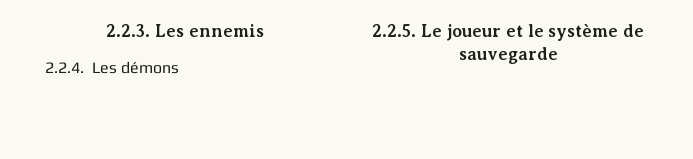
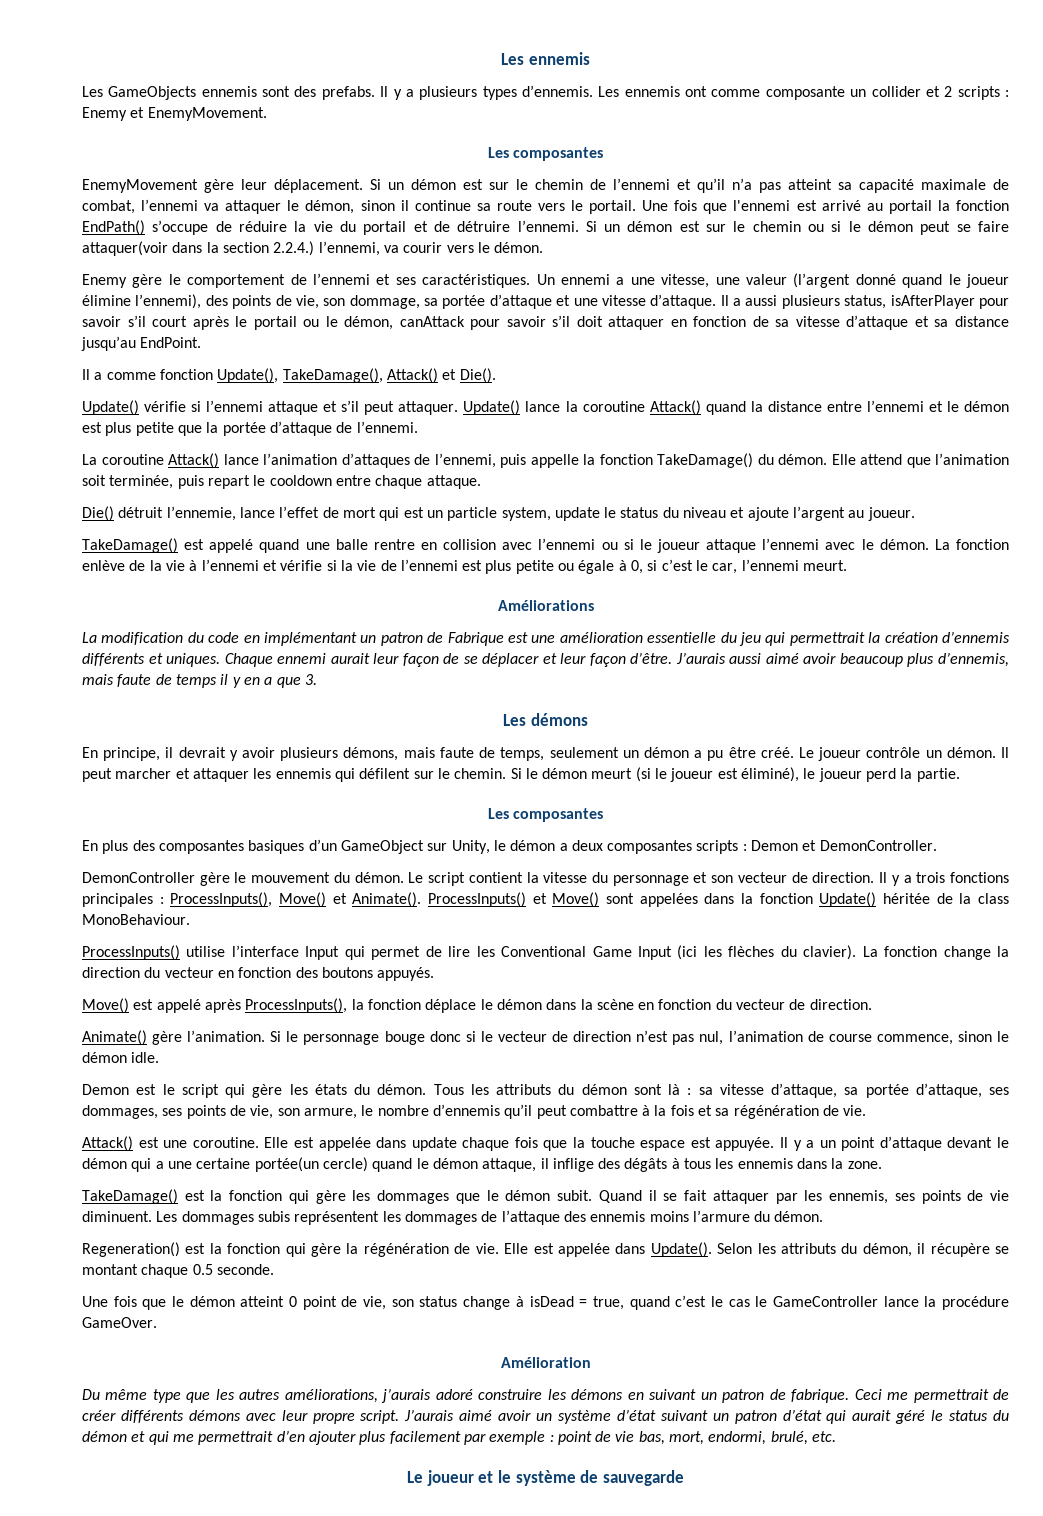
[106,24,151,37] 2.2.3. -> (501, 59) none
[45,61,180,74] [371,24,416,37] 2.2.4. Les démons // 2.2.5. -> [82,85,1010,100] [82,107,267,121] [487,147,604,161] [82,178,1009,193] [82,199,1009,214] [82,220,1010,235] [82,241,544,256] [82,273,1009,288] [82,294,1010,309] [82,315,1009,330] [81,336,202,351] [82,368,496,383] [82,400,1009,415] [82,421,418,436] [82,453,1009,468] [82,475,481,489] [82,506,915,521] [82,538,1009,553] [82,559,848,574] [497,600,594,611] [82,631,1010,646] [82,652,1009,667] [82,674,317,688] [503,713,588,726] [82,747,1010,761] [82,767,960,782] [487,808,604,822] [82,839,937,854] [82,872,1010,886] [82,892,1009,907] [82,914,190,925] [82,945,1010,960] [82,967,435,981] [82,998,872,1013] [82,1030,1009,1045] [82,1052,160,1063] [82,1083,1009,1098] [82,1104,867,1119] [82,1136,1010,1151] [82,1157,882,1172] [82,1189,1010,1204] [82,1210,824,1225] [82,1242,1009,1257] [82,1264,274,1278] [82,1295,1009,1310] [82,1317,157,1328] [500,1357,591,1368] [82,1388,1010,1403] [82,1409,1009,1424] [82,1430,837,1445] Les GameObjects ennemis sont des prefabs. Il y a plusieurs types d’ennemis. Les ennemis ont comme composante un collider et 2 scripts : Enemy et EnemyMovement. // Les composantes // EnemyMovement gère leur déplacement. Si un démon est sur le chemin de l’ennemi et qu’il n’a pas atteint sa capacité maximale de combat, l’ennemi va attaquer le démon, sinon il continue sa route vers le portail. Une fois que l'ennemi est arrivé au portail la fonction EndPath() s’occupe de réduire la vie du portail et de détruire l’ennemi. Si un démon est sur le chemin ou si le démon peut se faire attaquer(voir dans la section 2.2.4.) l’ennemi, va courir vers le démon. // Enemy gère le comportement de l’ennemi et ses caractéristiques. Un ennemi a une vitesse, une valeur (l’argent donné quand le joueur élimine l’ennemi), des points de vie, son dommage, sa portée d’attaque et une vitesse d’attaque. Il a aussi plusieurs status, isAfterPlayer pour savoir s’il court après le portail ou le démon, canAttack pour savoir s’il doit attaquer en fonction de sa vitesse d’attaque et sa distance jusqu’au EndPoint. // Il a comme fonction Update(), TakeDamage(), Attack() et Die(). // Update() vérifie si l’ennemi attaque et s’il peut attaquer. Update() lance la coroutine Attack() quand la distance entre l’ennemi et le démon est plus petite que la portée d’attaque de l’ennemi. // La coroutine Attack() lance l’animation d’attaques de l’ennemi, puis appelle la fonction TakeDamage() du démon. Elle attend que l’animation soit terminée, puis repart le cooldown entre chaque attaque. // Die() détruit l’ennemie, lance l’effet de mort qui est un particle system, update le status du niveau et ajoute l’argent au joueur. // TakeDamage() est appelé quand une balle rentre en collision avec l’ennemi ou si le joueur attaque l’ennemi avec le démon. La fonction enlève de la vie à l’ennemi et vérifie si la vie de l’ennemi est plus petite ou égale à 0, si c’est le car, l’ennemi meurt. // Améliorations // La modification du code en implémentant un patron de Fabrique est une amélioration essentielle du jeu qui permettrait la création d’ennemis différents et uniques. Chaque ennemi aurait leur façon de se déplacer et leur façon d’être. J’aurais aussi aimé avoir beaucoup plus d’ennemis, mais faute de temps il y en a que 3. // Les démons // En principe, il devrait y avoir plusieurs démons, mais faute de temps, seulement un démon a pu être créé. Le joueur contrôle un démon. Il peut marcher et attaquer les ennemis qui défilent sur le chemin. Si le démon meurt (si le joueur est éliminé), le joueur perd la partie. // Les composantes // En plus des composantes basiques d’un GameObject sur Unity, le démon a deux composantes scripts : Demon et DemonController. // DemonController gère le mouvement du démon. Le script contient la vitesse du personnage et son vecteur de direction. Il y a trois fonctions principales : ProcessInputs(), Move() et Animate(). ProcessInputs() et Move() sont appelées dans la fonction Update() héritée de la class MonoBehaviour. // ProcessInputs() utilise l’interface Input qui permet de lire les Conventional Game Input (ici les flèches du clavier). La fonction change la direction du vecteur en fonction des boutons appuyés. // Move() est appelé après ProcessInputs(), la fonction déplace le démon dans la scène en fonction du vecteur de direction. // Animate() gère l’animation. Si le personnage bouge donc si le vecteur de direction n’est pas nul, l’animation de course commence, sinon le démon idle. // Demon est le script qui gère les états du démon. Tous les attributs du démon sont là : sa vitesse d’attaque, sa portée d’attaque, ses dommages, ses points de vie, son armure, le nombre d’ennemis qu’il peut combattre à la fois et sa régénération de vie. // Attack() est une coroutine. Elle est appelée dans update chaque fois que la touche espace est appuyée. Il y a un point d’attaque devant le démon qui a une certaine portée(un cercle) quand le démon attaque, il inflige des dégâts à tous les ennemis dans la zone. // TakeDamage() est la fonction qui gère les dommages que le démon subit. Quand il se fait attaquer par les ennemis, ses points de vie diminuent. Les dommages subis représentent les dommages de l’attaque des ennemis moins l’armure du démon. // Regeneration() est la fonction qui gère la régénération de vie. Elle est appelée dans Update(). Selon les attributs du démon, il récupère se montant chaque 0.5 seconde. // Une fois que le démon atteint 0 point de vie, son status change à isDead = true, quand c’est le cas le GameController lance la procédure GameOver. // Amélioration // Du même type que les autres améliorations, j’aurais adoré construire les démons en suivant un patron de fabrique. Ceci me permettrait de créer différents démons avec leur propre script. J’aurais aimé avoir un système d’état suivant un patron d’état qui aurait géré le status du démon et qui me permettrait d’en ajouter plus facilement par exemple : point de vie bas, mort, endormi, brulé, etc. //

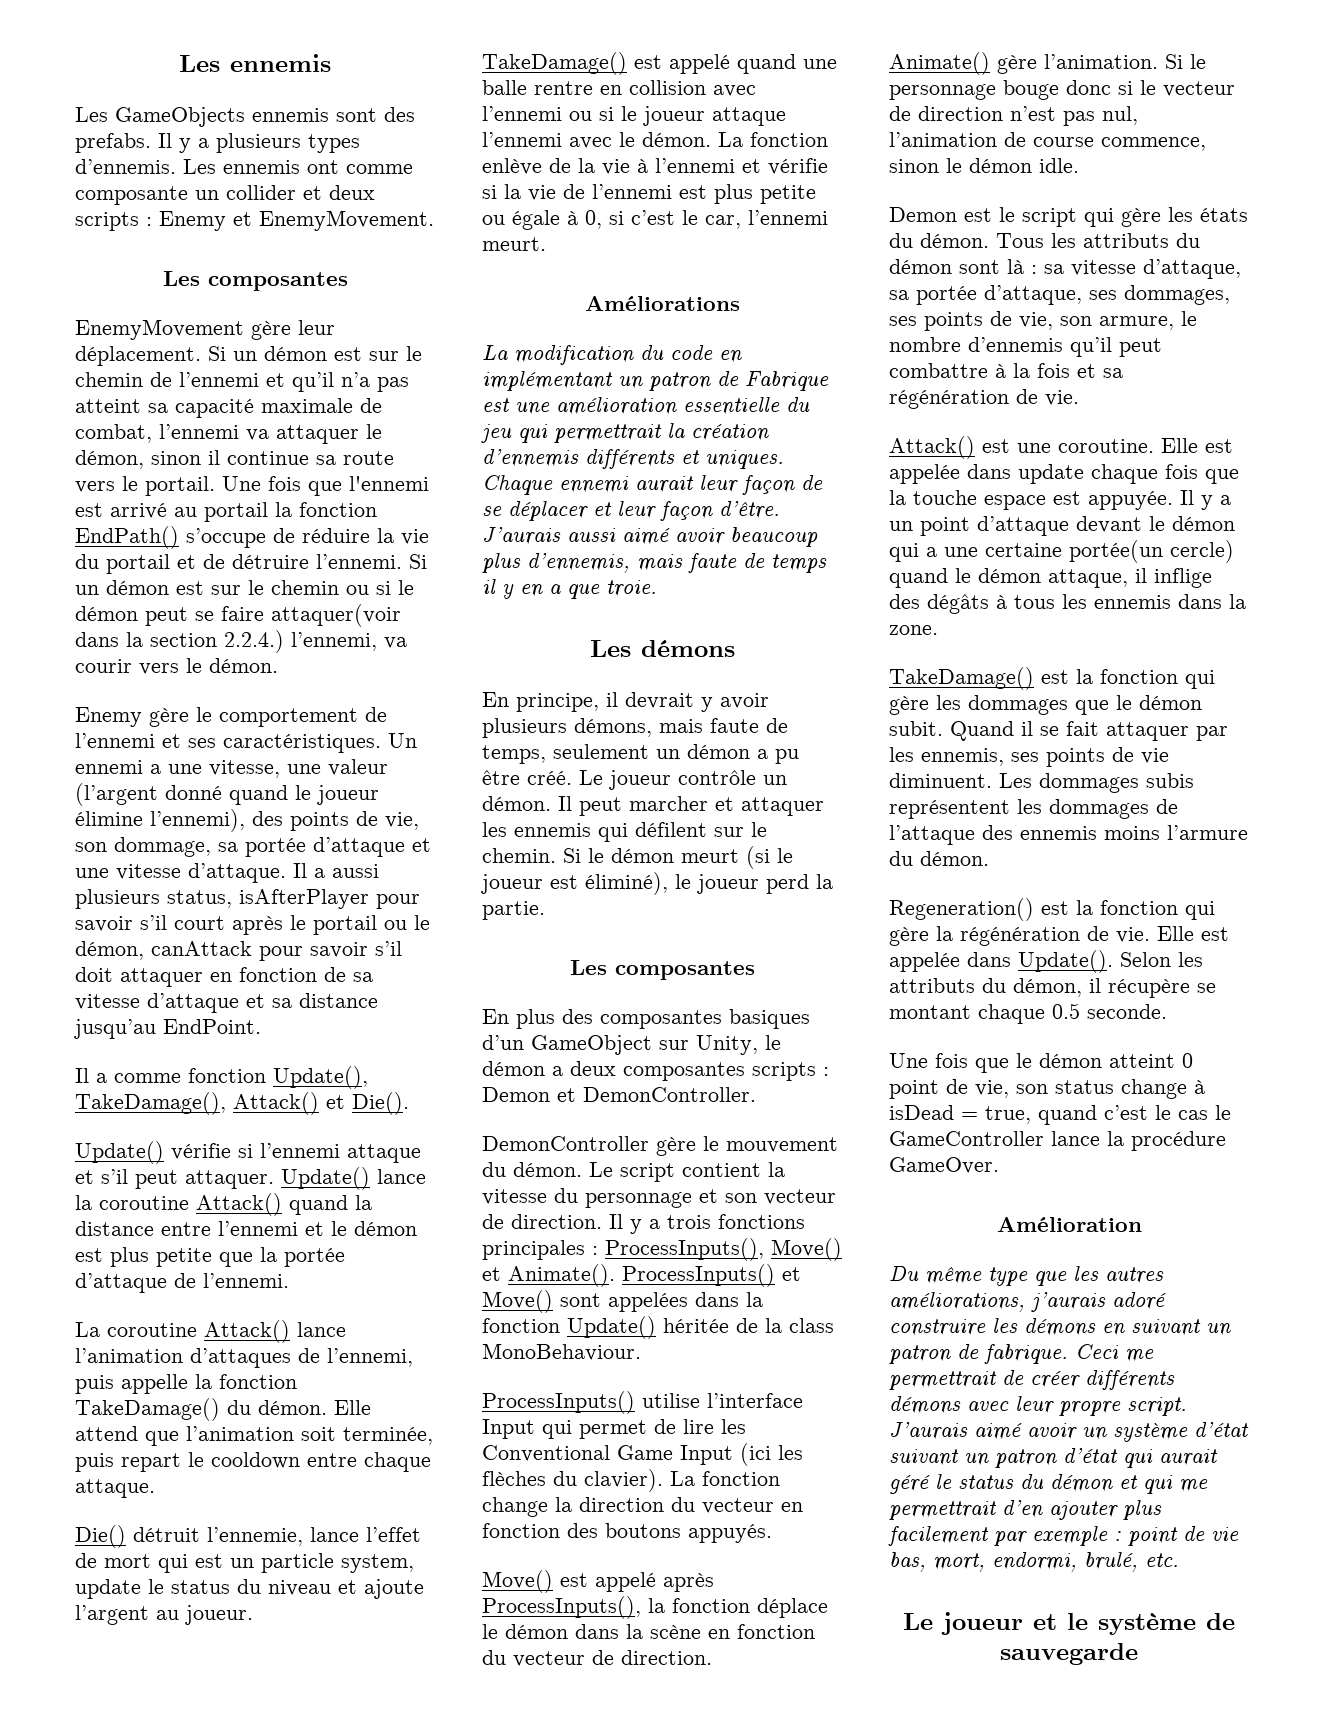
[944,86,953,97] 2 -> [329,185,375,200] deux
[304,674,317,685] 3. -> [606,580,657,597] troie.

